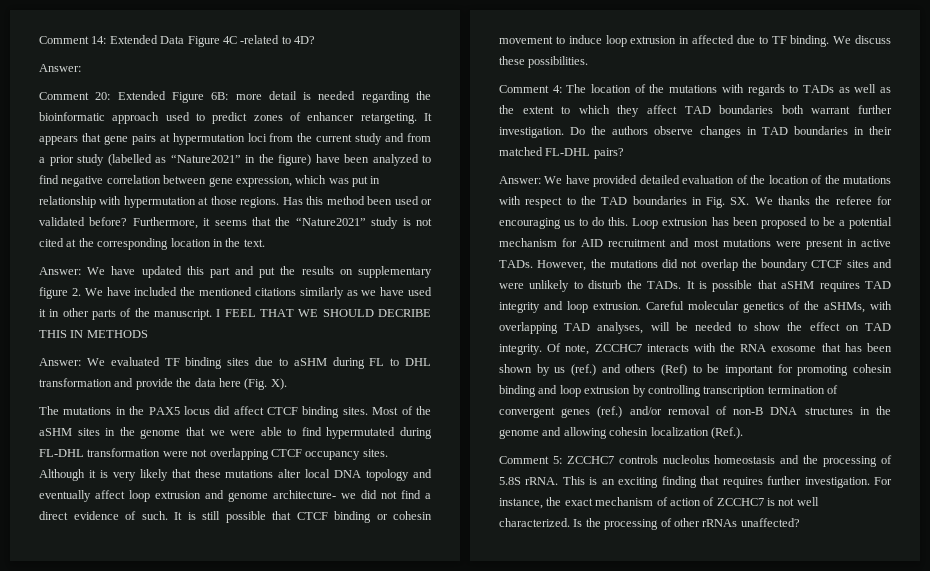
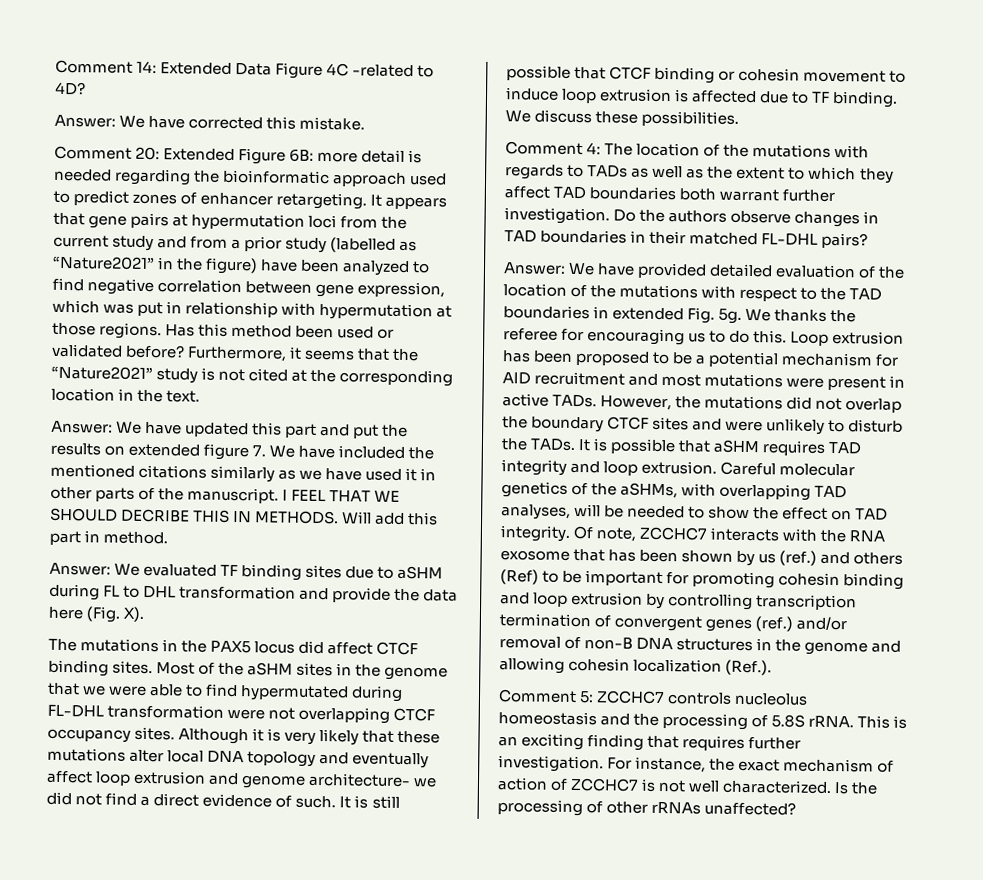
(81, 68) none -> [119,115,366,131] We have corrected this mistake.
[358,266,433,278] [39,287,81,299] supplementary figure 2. -> [128,443,267,461] extended figure 7.
[86,330,148,338] METHODS -> [255,510,439,526] [49,530,169,546] METHODS. Will add this part in method.
[679,36,690,44] in -> [674,89,690,103] is
[706,197,750,208] Fig. SX. -> [612,307,743,324] extended Fig. 5g.

